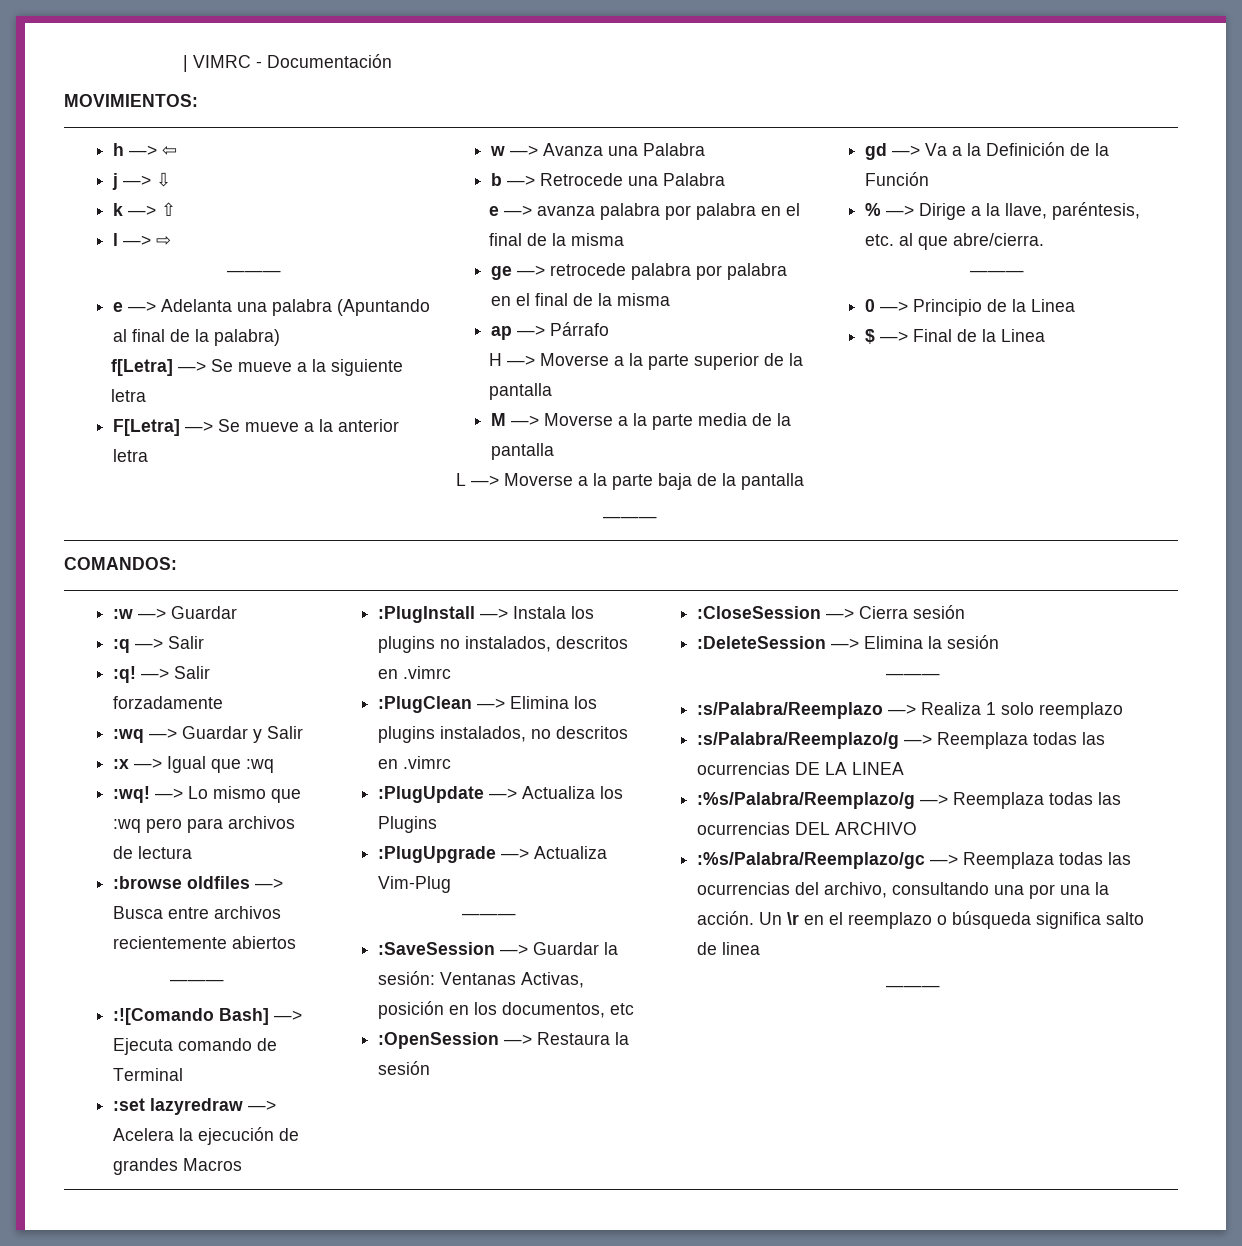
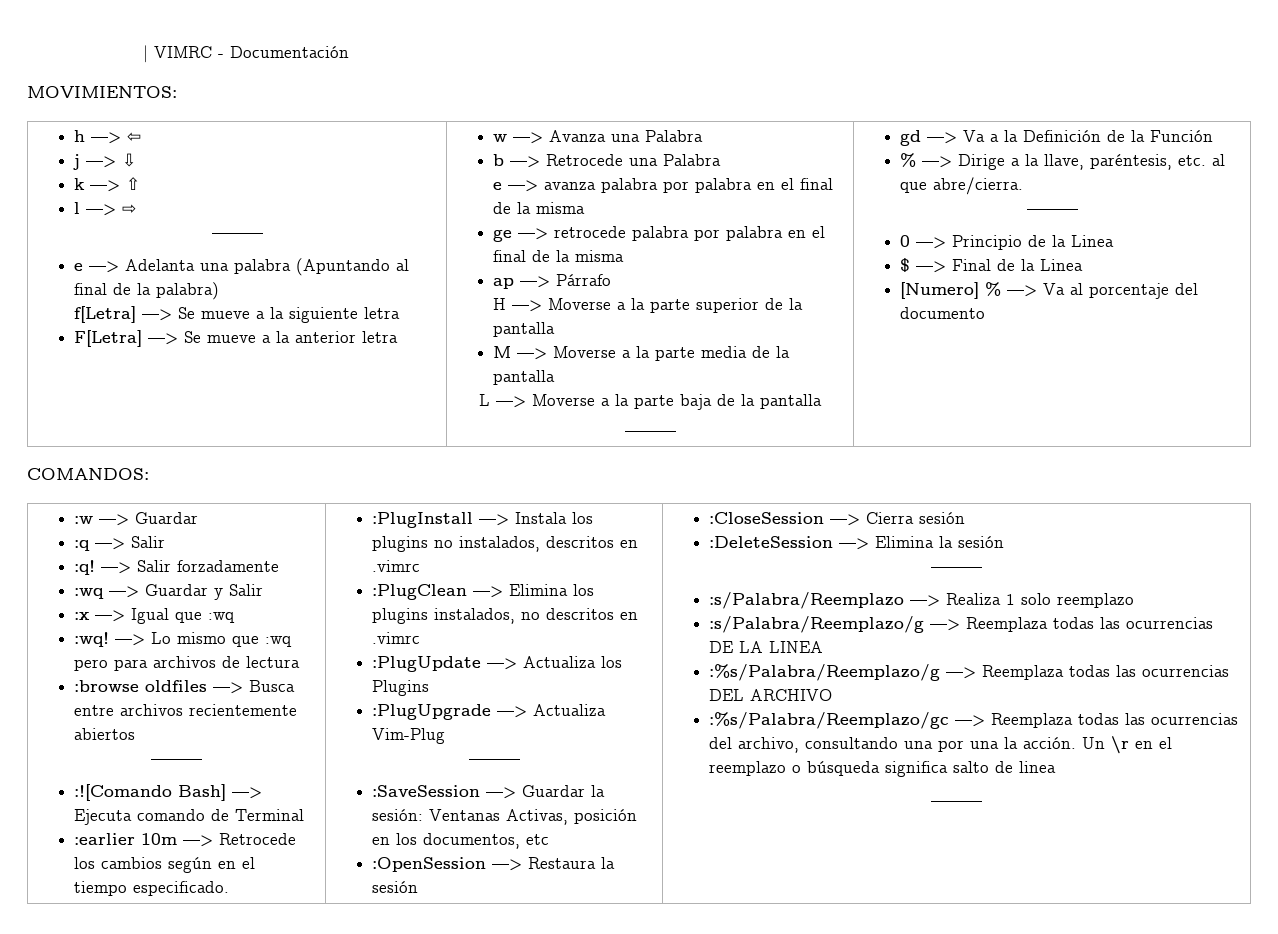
(1045, 335) none -> [900,282,1199,299] [900,307,986,319] // [Numero] % —> Va al porcentaje del documento
[112,1098,276,1115] [112,1127,299,1145] [112,1158,242,1175] :set lazyredraw —> Acelera la ejecución de grandes Macros -> [74,833,297,847] [74,857,256,873] [74,881,230,896] :earlier 10m —> Retrocede los cambios según en el tiempo especificado.

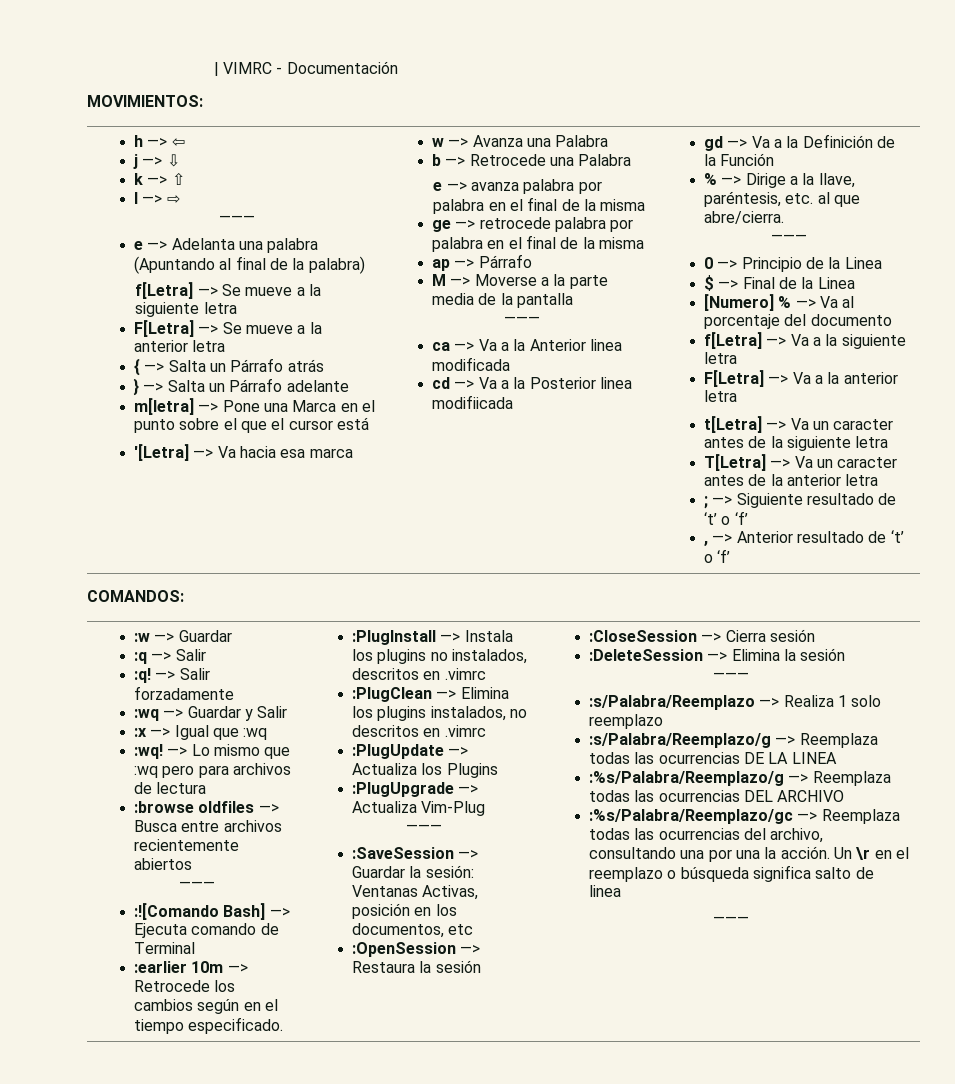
(399, 337) none -> [133,358,324,376] [132,378,349,396] [133,398,375,415] [133,417,369,433] [133,444,353,461] // { —> Salta un Párrafo atrás // } —> Salta un Párrafo adelante // m[letra] —> Pone una Marca en el punto sobre el que el cursor está // '[Letra] —> Va hacia esa marca
[492,298,803,313] [492,322,555,337] // H —> Moverse a la parte superior de la pantalla -> (532, 261) none
[478,394,822,410] [624,431,676,436] L —> Moverse a la parte baja de la pantalla // ——— -> [503,316,540,324] [431,339,622,351] [431,357,510,371] [431,377,632,389] [431,395,513,409] ——— // ca —> Va a la Anterior linea modificada // cd —> Va a la Posterior linea modifiicada
(986, 313) none -> [703,332,906,349] [703,352,737,364] [703,370,898,387] [703,390,737,402] [703,416,894,433] [703,436,889,451] [703,454,898,471] [703,474,879,486] [703,493,897,509] [703,511,748,525] [703,530,904,546] [703,549,731,563] // f[Letra] —> Va a la siguiente letra // F[Letra] —> Va a la anterior letra // t[Letra] —> Va un caracter antes de la siguiente letra // T[Letra] —> Va un caracter antes de la anterior letra // ; —> Siguiente resultado de ‘t’ o ‘f’ // , —> Anterior resultado de ‘t’ o ‘f’

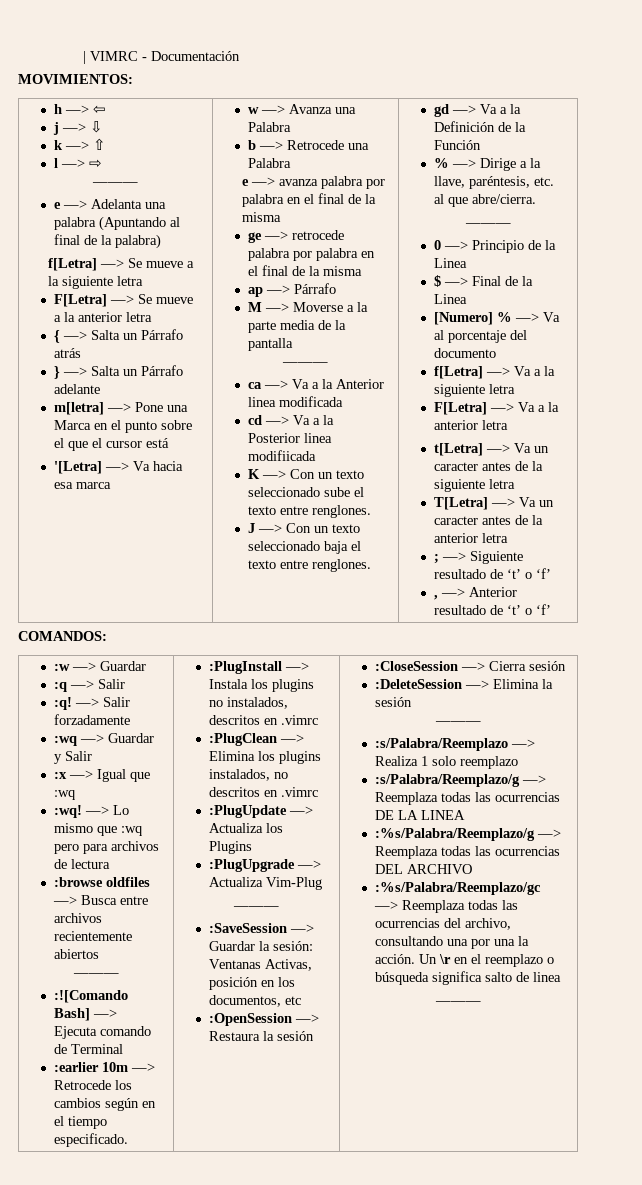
(513, 402) none -> [248,469,365,479] [248,487,365,497] [248,505,372,518] [248,523,361,533] [248,541,362,554] [248,559,372,572] // K —> Con un texto seleccionado sube el texto entre renglones. // J —> Con un texto seleccionado baja el texto entre renglones.

